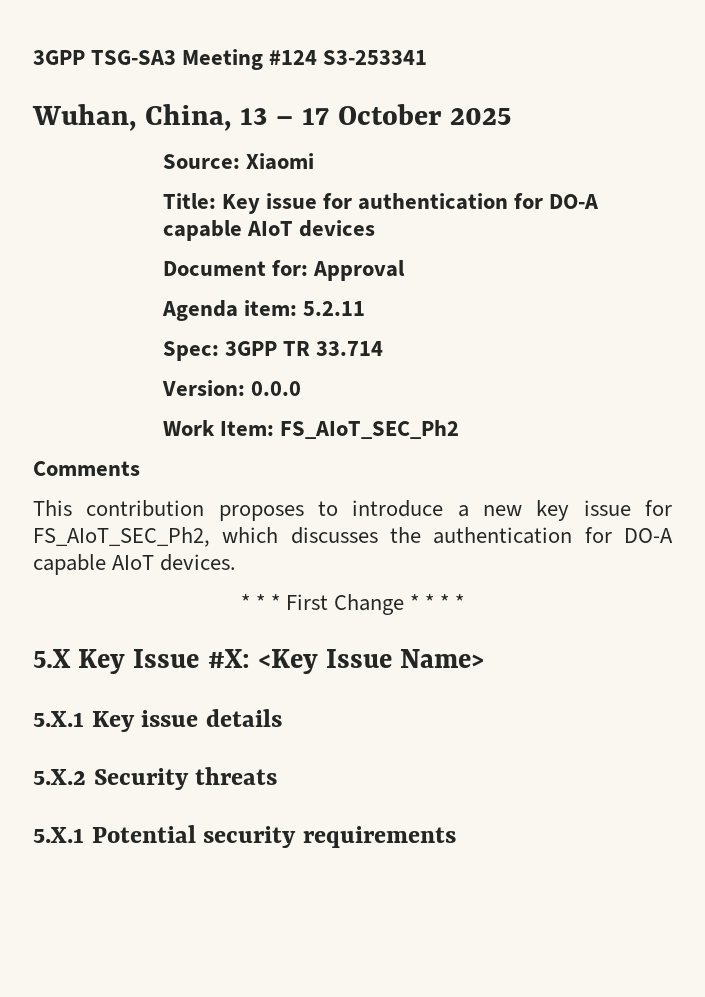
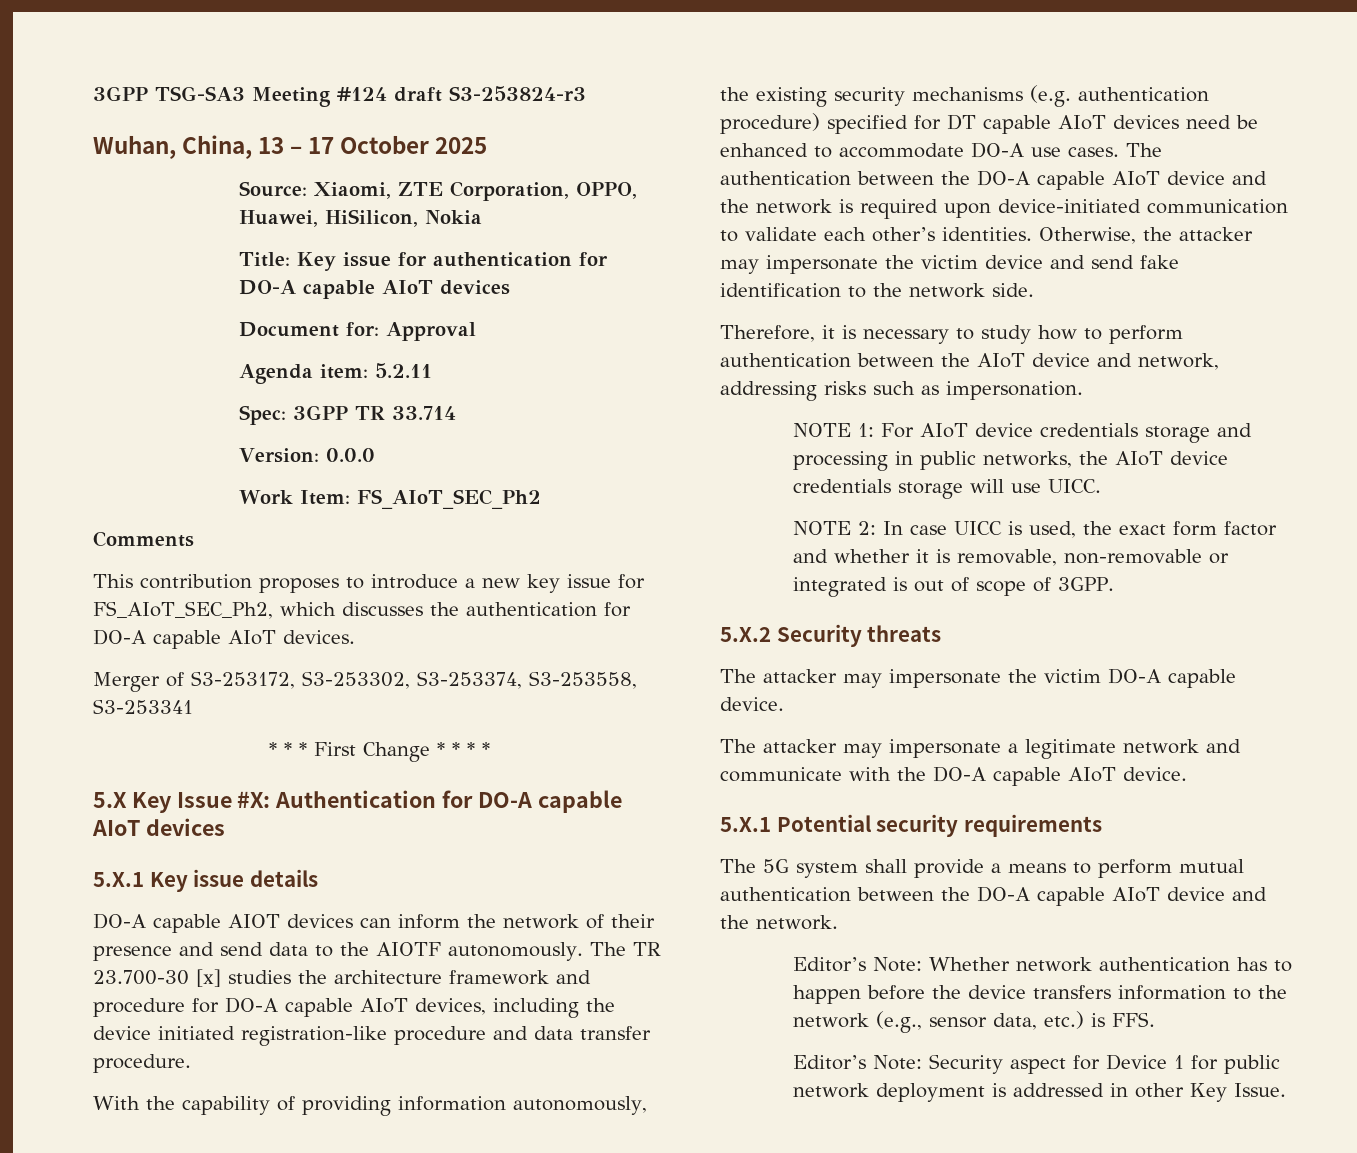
[323,50,428,65] S3-253341 -> [394,86,586,102] draft S3-253824-r3
[245,153,314,170] Xiaomi -> [314,181,638,201] [239,209,483,227] Xiaomi, ZTE Corporation, OPPO, Huawei, HiSilicon, Nokia
(237, 562) none -> [93,671,637,692] [93,699,193,714] // Merger of S3-253172, S3-253302, S3-253374, S3-253558, S3-253341
[257,649,485,674] [33,709,282,732] [33,767,278,790] [33,825,456,848] <Key Issue Name> // 5.X.1 Key issue details // 5.X.2 Security threats // 5.X.1 Potential security requirements -> [275,790,622,813] [92,818,225,836] [93,869,318,892] [93,913,655,933] [93,942,661,961] [93,969,591,987] [93,997,615,1018] [93,1026,651,1046] [93,1054,191,1073] [93,1096,647,1116] [720,85,1209,107] [720,113,1258,134] [720,142,1162,158] [720,170,1267,190] [720,199,1288,219] [720,227,1253,244] [720,255,1179,274] [720,283,1034,298] [720,325,1183,344] [720,353,1219,370] [720,381,1083,401] [793,423,1253,443] [793,451,1229,471] [793,479,1102,499] [793,521,1278,538] [793,549,1230,566] [793,577,1115,597] [720,624,942,647] [720,668,1236,688] [720,697,784,711] [720,739,1241,759] [720,766,1187,786] [720,814,1102,837] [720,859,1244,878] [720,886,1267,906] [720,915,838,930] [793,957,1293,972] [793,985,1288,1004] [793,1011,1156,1033] [793,1054,1281,1074] [793,1083,1287,1102] Authentication for DO-A capable AIoT devices // 5.X.1 Key issue details // DO-A capable AIOT devices can inform the network of their presence and send data to the AIOTF autonomously. The TR 23.700-30 [x] studies the architecture framework and procedure for DO-A capable AIoT devices, including the device initiated registration-like procedure and data transfer procedure. // With the capability of providing information autonomously, the existing security mechanisms (e.g. authentication procedure) specified for DT capable AIoT devices need be enhanced to accommodate DO-A use cases. The authentication between the DO-A capable AIoT device and the network is required upon device-initiated communication to validate each other’s identities. Otherwise, the attacker may impersonate the victim device and send fake identification to the network side. // Therefore, it is necessary to study how to perform authentication between the AIoT device and network, addressing risks such as impersonation. // NOTE 1: For AIoT device credentials storage and processing in public networks, the AIoT device credentials storage will use UICC. // NOTE 2: In case UICC is used, the exact form factor and whether it is removable, non-removable or integrated is out of scope of 3GPP. // 5.X.2 Security threats // The attacker may impersonate the victim DO-A capable device. // The attacker may impersonate a legitimate network and communicate with the DO-A capable AIoT device. // 5.X.1 Potential security requirements // The 5G system shall provide a means to perform mutual authentication between the DO-A capable AIoT device and the network. // Editor’s Note: Whether network authentication has to happen before the device transfers information to the network (e.g., sensor data, etc.) is FFS. // Editor’s Note: Security aspect for Device 1 for public network deployment is addressed in other Key Issue.

